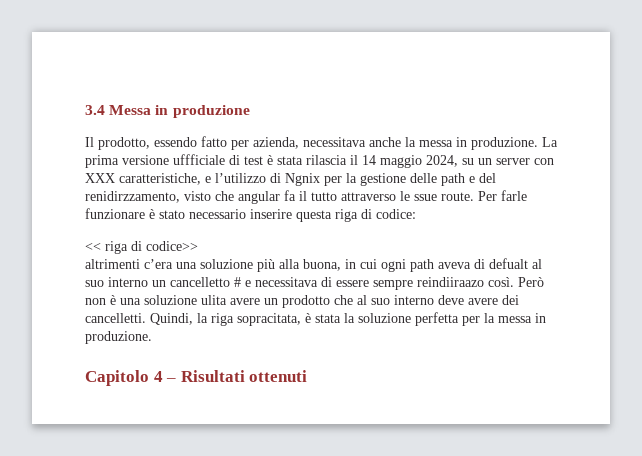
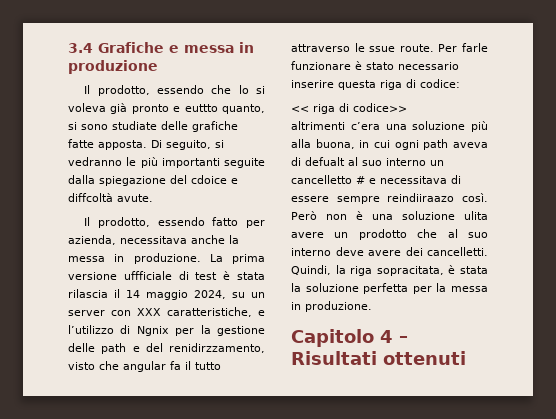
[109,105,152,115] Messa -> [98,42,234,53] Grafiche e messa
(250, 111) none -> [84,85,265,96] [68,103,265,114] [68,121,238,132] [68,139,224,150] [68,157,265,168] [68,175,238,186] [68,193,153,202] // Il prodotto, essendo che lo si voleva già pronto e euttto quanto, si sono studiate delle grafiche fatte apposta. Di seguito, si vedranno le più importanti seguite dalla spiegazione del cdoice e diffcoltà avute.

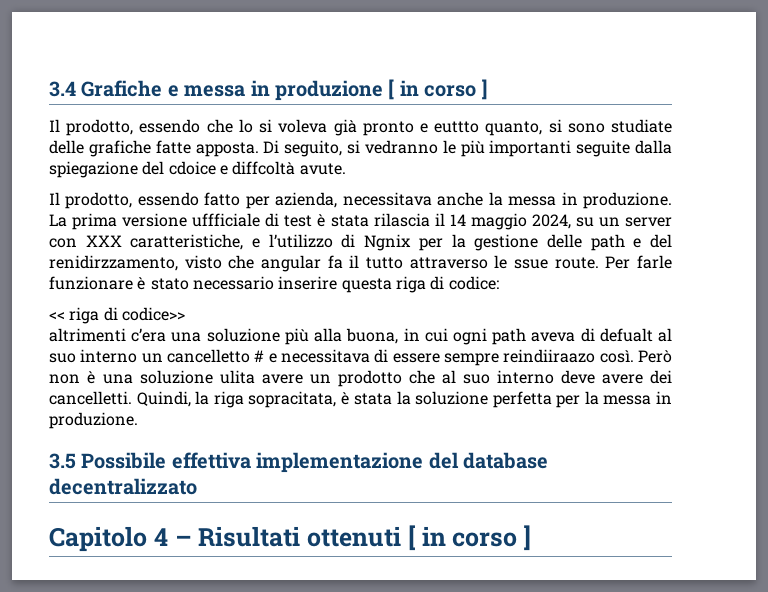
(158, 67) none -> [388,79,488,100] [ in corso ]
(372, 306) none -> [49,452,548,473] [49,478,197,495] // 3.5 Possibile effettiva implementazione del database decentralizzato
(466, 358) none -> [407,525,531,551] [ in corso ]

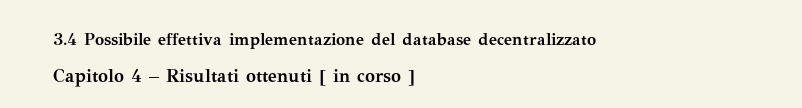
[81,79,488,101] [49,119,672,136] [49,140,672,157] [49,161,346,178] [49,192,672,209] [49,213,672,230] [49,234,673,251] [49,255,672,272] [49,276,499,293] [49,307,185,324] [49,328,672,345] [49,349,672,366] [49,370,672,387] [49,391,673,408] [49,412,138,429] [49,453,76,469] Grafiche e messa in produzione [ in corso ] // Il prodotto, essendo che lo si voleva già pronto e euttto quanto, si sono studiate delle grafiche fatte apposta. Di seguito, si vedranno le più importanti seguite dalla spiegazione del cdoice e diffcoltà avute. // Il prodotto, essendo fatto per azienda, necessitava anche la messa in produzione. La prima versione uffficiale di test è stata rilascia il 14 maggio 2024, su un server con XXX caratteristiche, e l’utilizzo di Ngnix per la gestione delle path e del renidirzzamento, visto che angular fa il tutto attraverso le ssue route. Per farle funzionare è stato necessario inserire questa riga di codice: // << riga di codice>> // altrimenti c’era una soluzione più alla buona, in cui ogni path aveva di defualt al suo interno un cancelletto # e necessitava di essere sempre reindiiraazo così. Però non è una soluzione ulita avere un prodotto che al suo interno deve avere dei cancelletti. Quindi, la riga sopracitata, è stata la soluzione perfetta per la messa in produzione. // 3.5 -> (77, 39) none

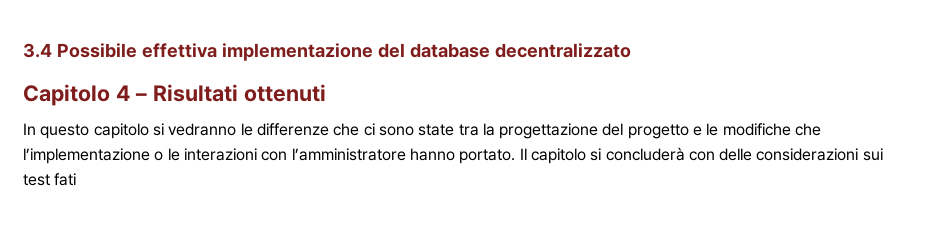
[319,69,415,86] [ in corso ] -> [23,123,822,139] [23,147,883,164] [23,173,77,186] // In questo capitolo si vedranno le differenze che ci sono state tra la progettazione del progetto e le modifiche che l’implementazione o le interazioni con l’amministratore hanno portato. Il capitolo si concluderà con delle considerazioni sui test fati

